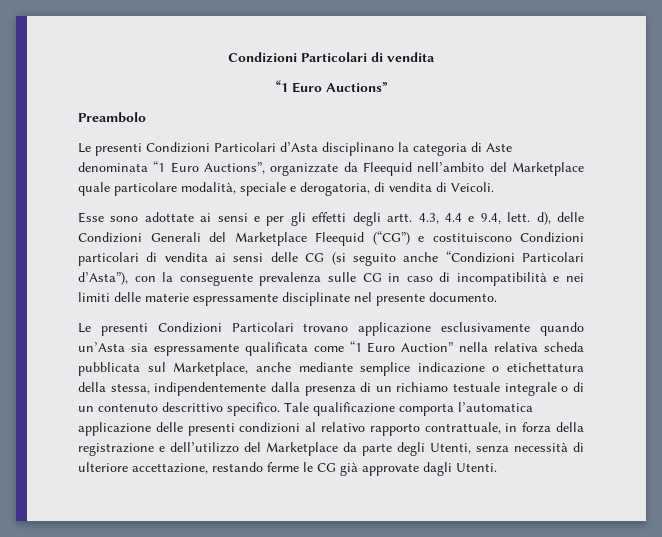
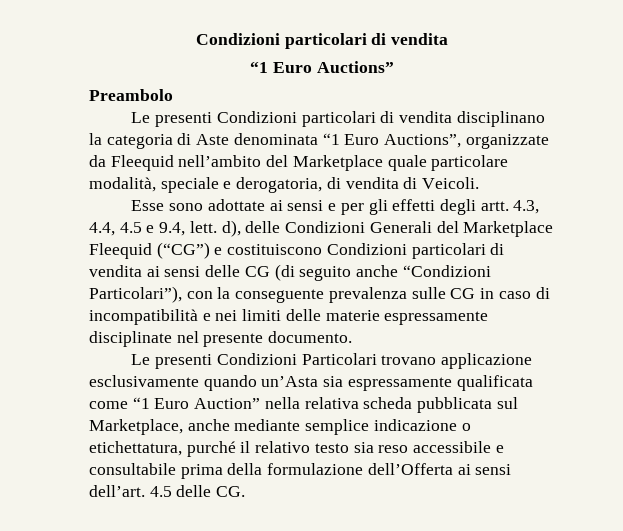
[228,52,367,63] Condizioni Particolari -> [195,33,367,49] Condizioni particolari
[214,142,318,152] Particolari d’Asta -> [301,111,453,127] particolari di vendita
[444,213,462,222] 4.4 -> [89,222,142,236] 4.4, 4.5
[331,252,346,265] (si -> [274,264,295,281] (di
[522,252,585,262] [78,272,128,285] Particolari d’Asta”), -> [89,286,182,303] Particolari”),
[507,362,584,372] [78,382,584,396] [78,402,533,416] [78,422,584,436] [78,442,584,456] [78,462,497,476] etichettatura della stessa, indipendentemente dalla presenza di un richiamo testuale integrale o di un contenuto descrittivo specifico. Tale qualificazione comporta l’automatica applicazione delle presenti condizioni al relativo rapporto contrattuale, in forza della registrazione e dell’utilizzo del Marketplace da parte degli Utenti, senza necessità di ulteriore accettazione, restando ferme le CG già approvate dagli Utenti. -> [89,441,504,457] [89,463,512,479] [89,485,246,497] etichettatura, purché il relativo testo sia reso accessibile e consultabile prima della formulazione dell’Offerta ai sensi dell’art. 4.5 delle CG.

